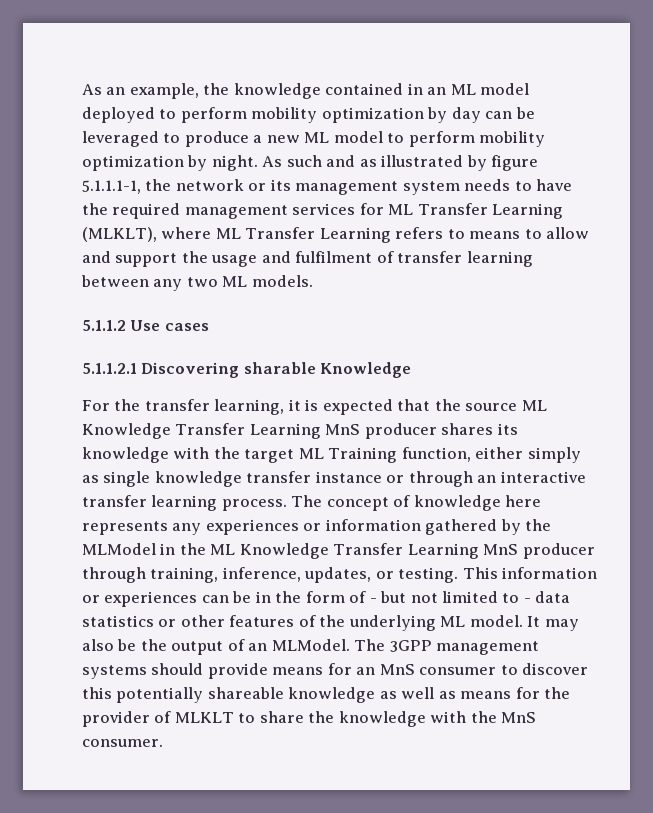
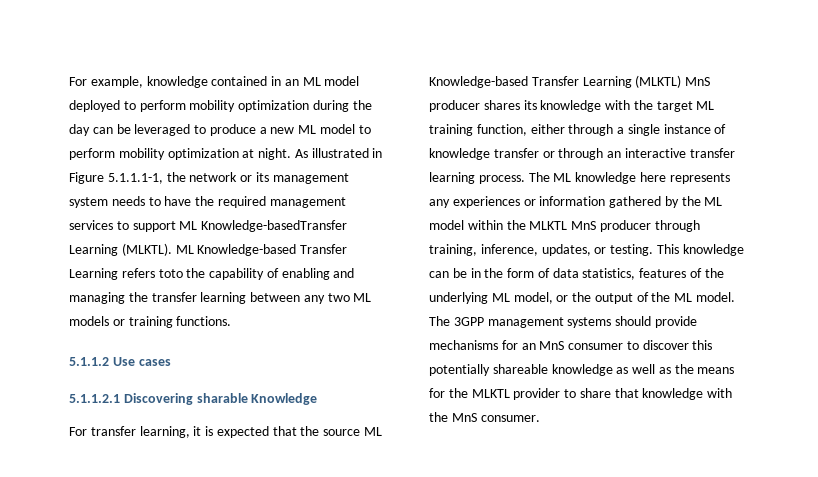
[82,83,230,99] As an example, the -> [69,76,143,88] For example,
[427,107,448,123] by -> [312,100,372,112] during the
[187,155,208,171] by -> [242,149,255,158] at
[286,155,539,171] such and as illustrated by figure -> [311,148,383,158] [69,172,104,184] illustrated in Figure
[359,203,564,219] [82,227,590,243] [82,251,394,267] for ML Transfer Learning (MLKLT), where ML Transfer Learning refers to means to allow and support the usage and fulfilment of -> [116,220,348,232] [69,243,348,256] [69,268,355,280] [69,292,148,304] to support ML Knowledge-basedTransfer Learning (MLKTL). ML Knowledge-based Transfer Learning refers toto the capability of enabling and managing the
[251,275,313,287] models. -> [69,316,232,328] models or training functions.
[114,399,141,411] the -> (87, 431) none
[82,423,321,439] Knowledge Transfer Learning -> [429,75,682,88] Knowledge-based Transfer Learning (MLKTL)
[328,447,398,463] Training -> [429,124,473,136] training
[527,447,581,463] [82,471,151,487] simply as single -> [568,124,727,136] through a single instance of
[315,471,382,483] instance -> (539, 153) none
[326,495,411,511] concept of -> [553,173,572,182] ML
[82,543,479,559] MLModel in the ML Knowledge Transfer Learning -> [704,197,723,206] [429,220,568,230] ML model within the MLKTL
[502,567,598,579] [82,591,198,607] information or experiences -> [682,244,744,256] knowledge
[369,591,571,603] [82,615,225,627] - but not limited to - data statistics or other -> [552,268,636,280] data statistics,
[469,615,579,631] [82,639,350,655] model. It may also be the output of an MLModel. -> [513,292,736,304] model, or the output of the ML model.
[272,667,324,675] means -> [429,340,498,350] mechanisms
(456, 695) none -> [674,364,694,374] the
[82,711,234,727] provider of MLKLT -> [471,388,561,400] MLKTL provider
[308,711,335,723] the -> [614,388,639,398] that

